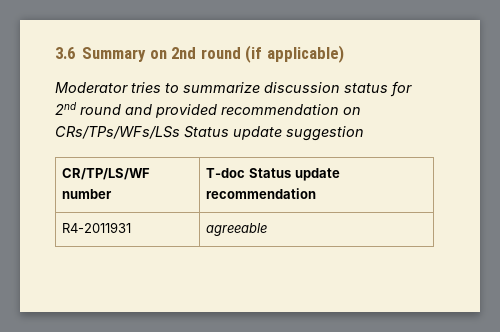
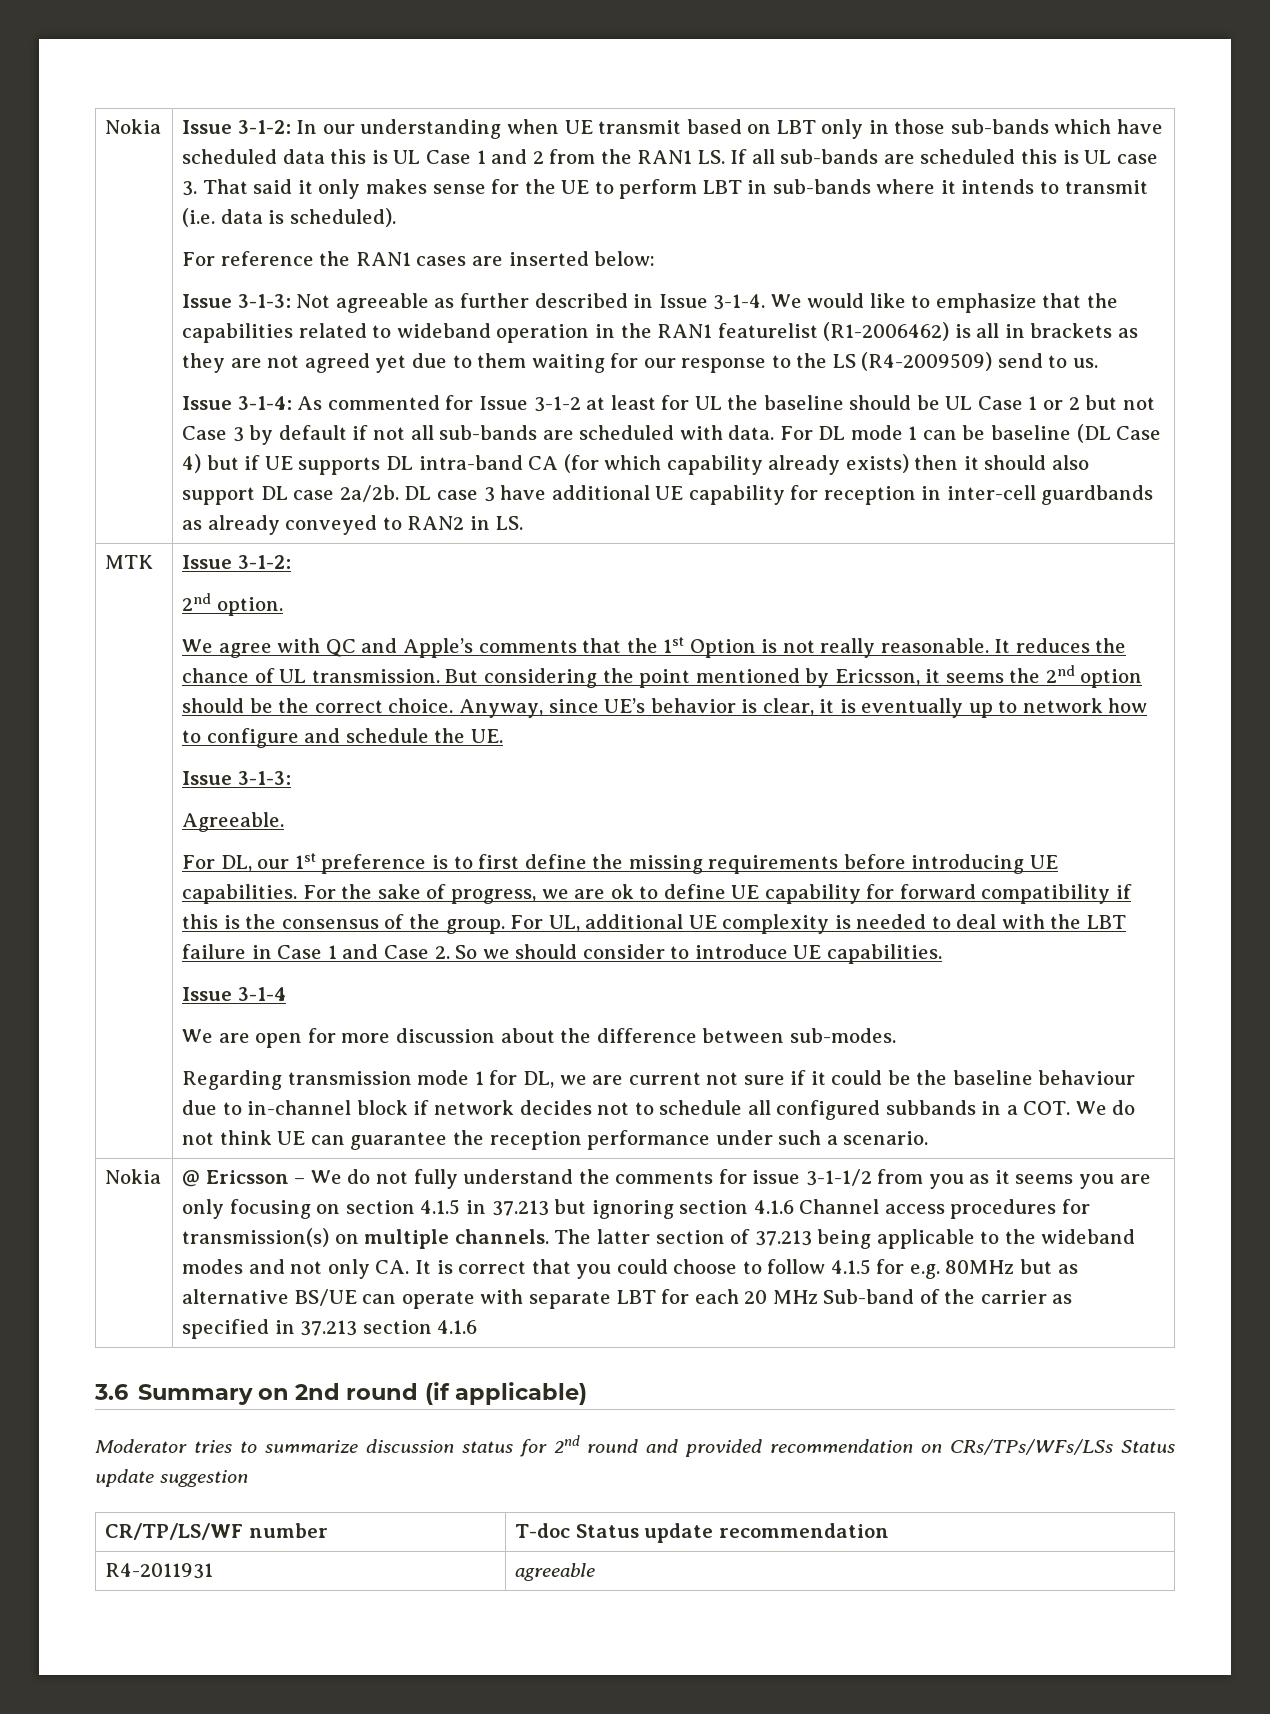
(55, 53) none -> [105,119,162,134] [182,119,1163,139] [182,149,1158,164] [182,179,1148,199] [182,208,396,227] [182,251,656,266] [182,293,1118,313] [182,322,1138,343] [182,352,1098,373] [182,395,1155,412] [182,424,1162,445] [182,454,1089,475] [182,485,1154,505] [182,515,523,535] [105,555,154,569] [182,555,291,569] [182,593,283,616] [182,637,1127,658] [182,665,1143,688] [182,698,1148,718] [182,728,504,748] [182,771,291,785] [182,812,285,832] [182,853,1058,874] [182,884,1132,904] [182,914,1126,934] [182,944,942,964] [182,987,286,1001] [182,1028,896,1048] [182,1070,1136,1090] [182,1100,1136,1120] [182,1130,929,1150] [105,1169,162,1184] [182,1169,1151,1189] [182,1199,1090,1219] [182,1228,1136,1249] [182,1259,1078,1279] [182,1289,1073,1309] [182,1319,478,1339] Nokia | Issue 3-1-2: In our understanding when UE transmit based on LBT only in those sub-bands which have scheduled data this is UL Case 1 and 2 from the RAN1 LS. If all sub-bands are scheduled this is UL case 3. That said it only makes sense for the UE to perform LBT in sub-bands where it intends to transmit (i.e. data is scheduled). // For reference the RAN1 cases are inserted below: // Issue 3-1-3: Not agreeable as further described in Issue 3-1-4. We would like to emphasize that the capabilities related to wideband operation in the RAN1 featurelist (R1-2006462) is all in brackets as they are not agreed yet due to them waiting for our response to the LS (R4-2009509) send to us. // Issue 3-1-4: As commented for Issue 3-1-2 at least for UL the baseline should be UL Case 1 or 2 but not Case 3 by default if not all sub-bands are scheduled with data. For DL mode 1 can be baseline (DL Case 4) but if UE supports DL intra-band CA (for which capability already exists) then it should also support DL case 2a/2b. DL case 3 have additional UE capability for reception in inter-cell guardbands as already conveyed to RAN2 in LS. // MTK | Issue 3-1-2: // 2nd option. // We agree with QC and Apple’s comments that the 1st Option is not really reasonable. It reduces the chance of UL transmission. But considering the point mentioned by Ericsson, it seems the 2nd option should be the correct choice. Anyway, since UE’s behavior is clear, it is eventually up to network how to configure and schedule the UE. // Issue 3-1-3: // Agreeable. // For DL, our 1st preference is to first define the missing requirements before introducing UE capabilities. For the sake of progress, we are ok to define UE capability for forward compatibility if this is the consensus of the group. For UL, additional UE complexity is needed to deal with the LBT failure in Case 1 and Case 2. So we should consider to introduce UE capabilities. // Issue 3-1-4 // We are open for more discussion about the difference between sub-modes. // Regarding transmission mode 1 for DL, we are current not sure if it could be the baseline behaviour due to in-channel block if network decides not to schedule all configured subbands in a COT. We do not think UE can guarantee the reception performance under such a scenario. // Nokia | @ Ericsson – We do not fully understand the comments for issue 3-1-1/2 from you as it seems you are only focusing on section 4.1.5 in 37.213 but ignoring section 4.1.6 Channel access procedures for transmission(s) on multiple channels. The latter section of 37.213 being applicable to the wideband modes and not only CA. It is correct that you could choose to follow 4.1.5 for e.g. 80MHz but as alternative BS/UE can operate with separate LBT for each 20 MHz Sub-band of the carrier as specified in 37.213 section 4.1.6 //

